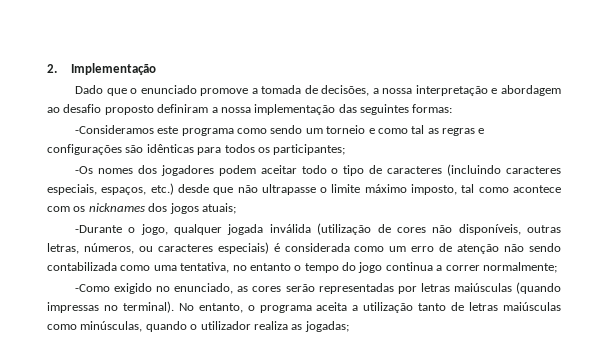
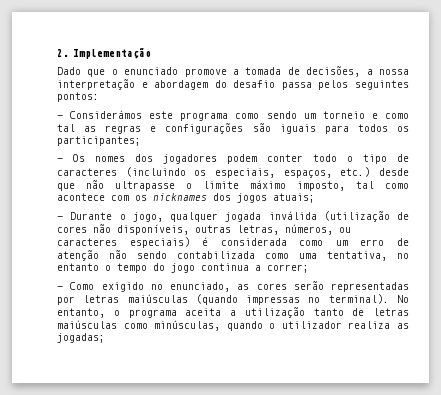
[47,104,453,115] [74,125,154,134] ao desafio proposto definiram a nossa implementação das seguintes formas: // -Consideramos -> [214,80,409,90] [57,92,99,102] [57,110,143,119] do desafio passa pelos seguintes pontos: // - Considerámos
[146,144,194,153] idênticas -> [279,124,316,134] iguais
[74,166,93,174] -Os -> [57,154,85,162] - Os
[260,165,297,174] aceitar -> [267,154,303,162] conter
[505,166,561,174] caracteres -> [194,170,207,176] os
[74,225,122,233] -Durante -> [57,212,113,220] - Durante
[445,262,557,273] [74,284,110,292] correr normalmente; // -Como -> [267,264,309,273] [57,282,95,290] correr; // - Como

